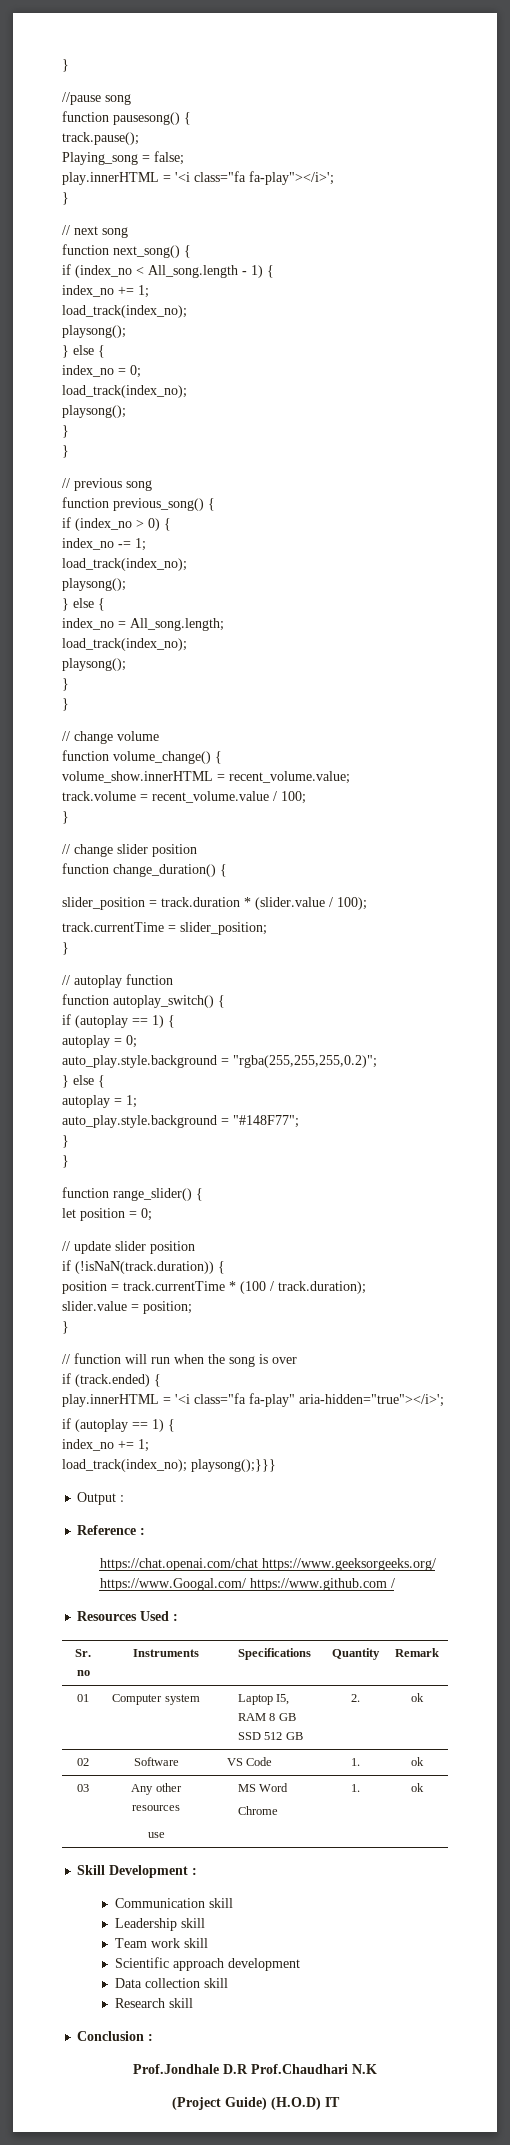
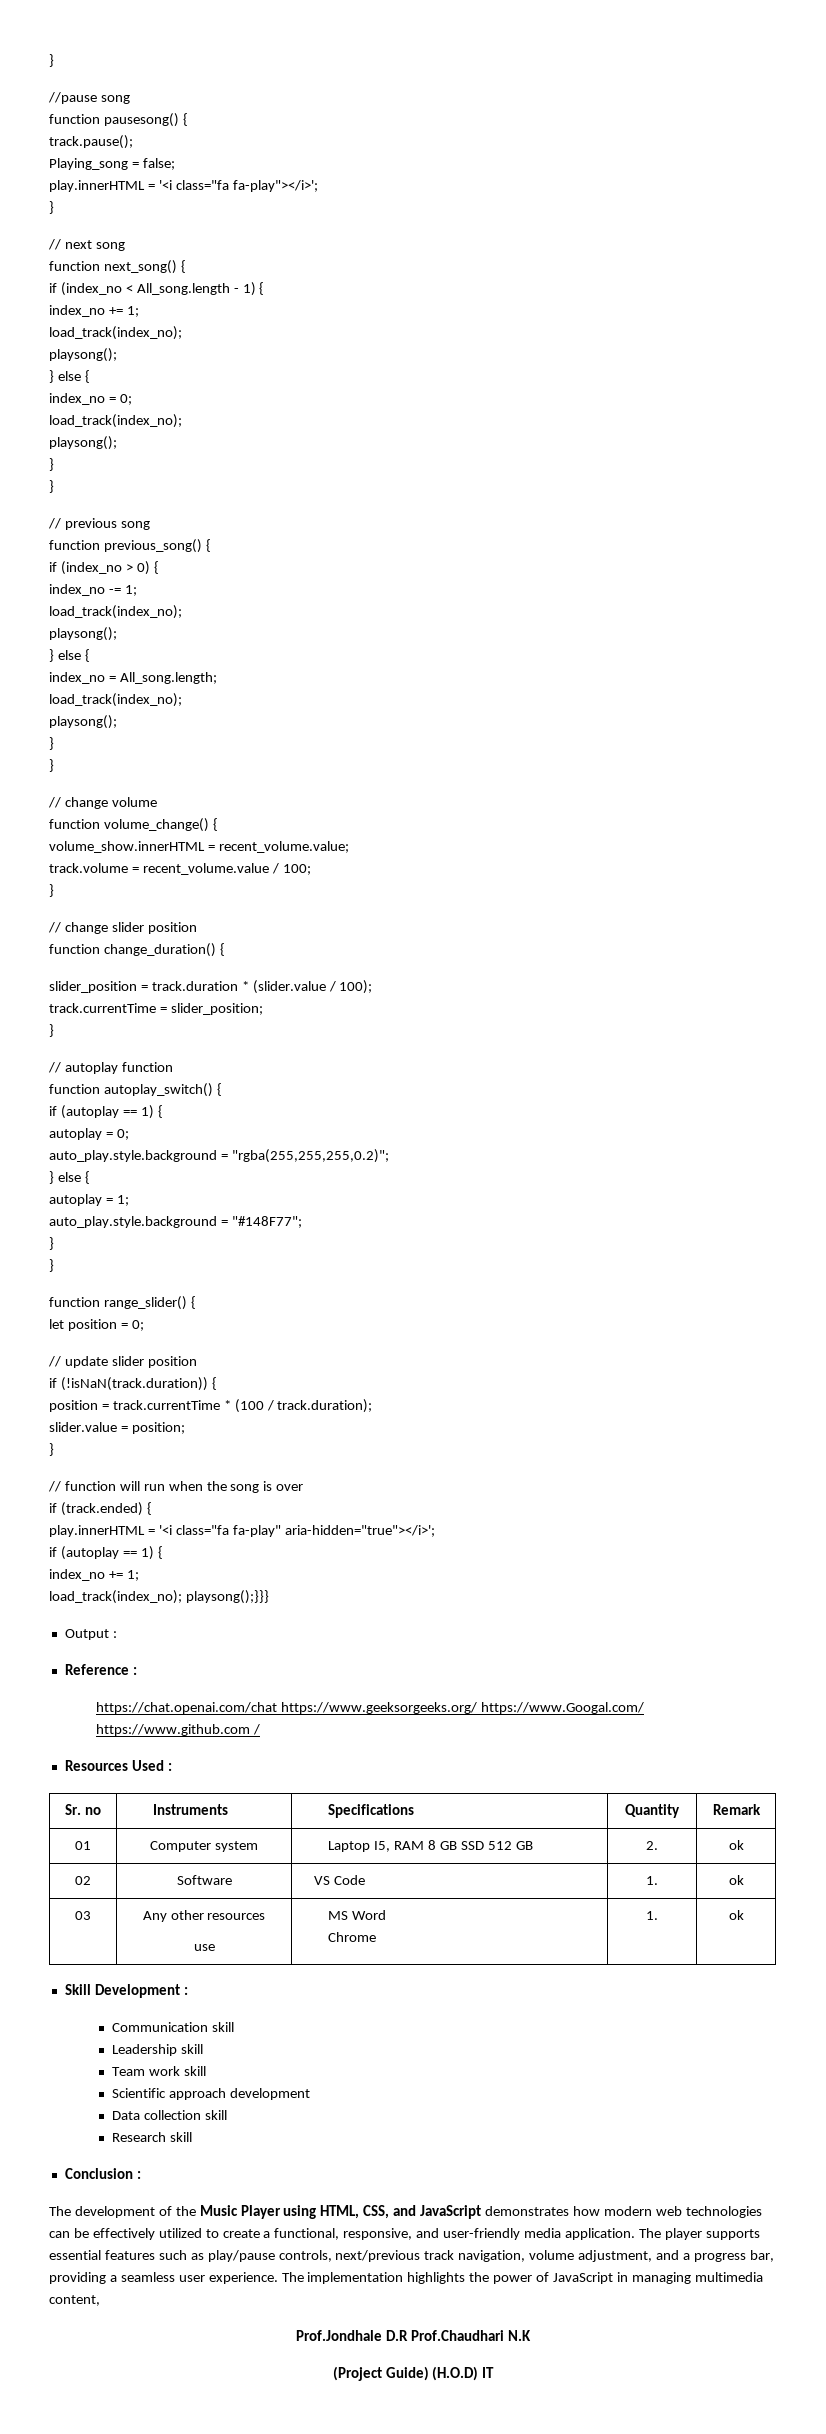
(154, 2037) none -> [49,2205,762,2219] [49,2228,760,2240] [49,2250,774,2262] [49,2272,763,2284] [49,2295,100,2306] // The development of the Music Player using HTML, CSS, and JavaScript demonstrates how modern web technologies can be effectively utilized to create a functional, responsive, and user-friendly media application. The player supports essential features such as play/pause controls, next/previous track navigation, volume adjustment, and a progress bar, providing a seamless user experience. The implementation highlights the power of JavaScript in managing multimedia content,

